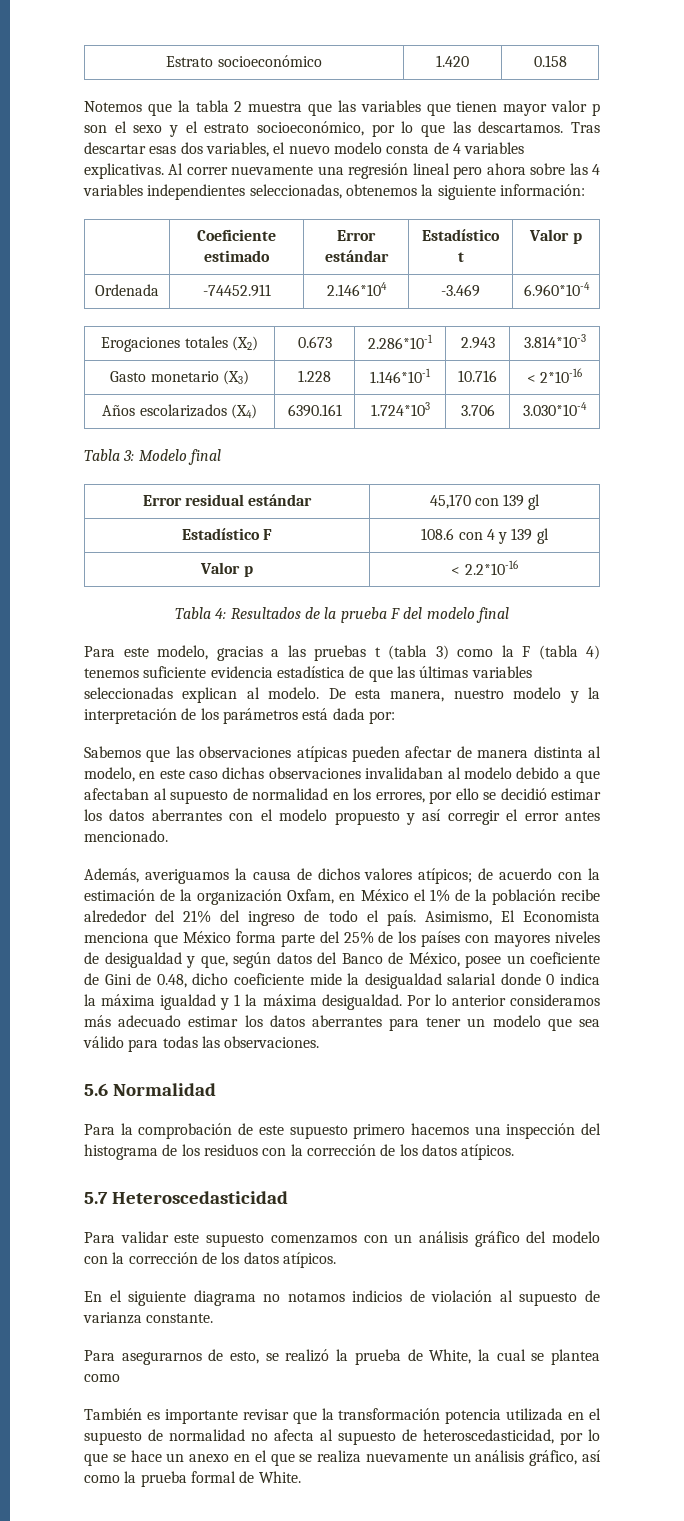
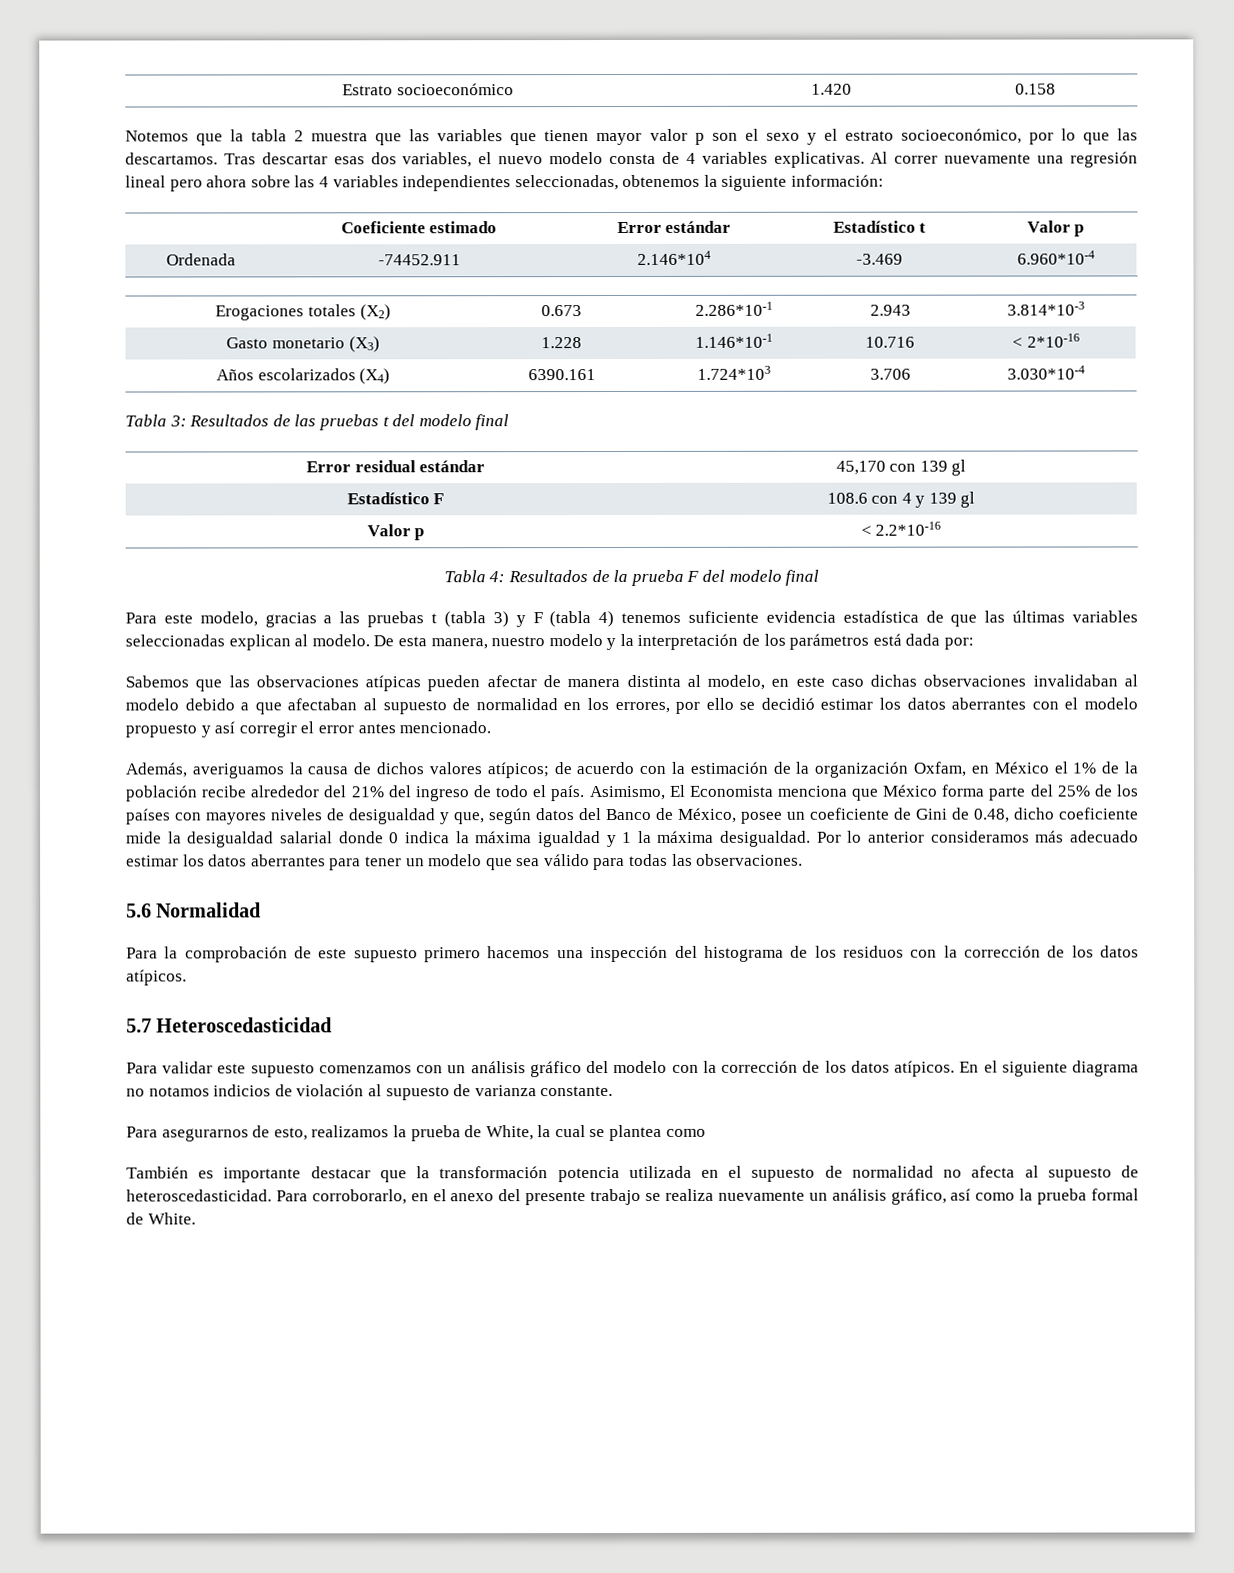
[138,449,187,461] Modelo -> [189,414,472,431] Resultados de las pruebas t del modelo
[457,645,514,657] como la -> [515,615,526,628] y
(336, 1260) // -> (956, 1068) none
[265,1349,330,1362] se realizó -> [311,1125,390,1138] realizamos
[242,1409,289,1420] revisar -> [310,1166,371,1179] destacar
[423,1429,600,1445] [84,1450,295,1466] heteroscedasticidad, por lo que se hace un anexo en el que -> [126,1188,642,1206] heteroscedasticidad. Para corroborarlo, en el anexo del presente trabajo

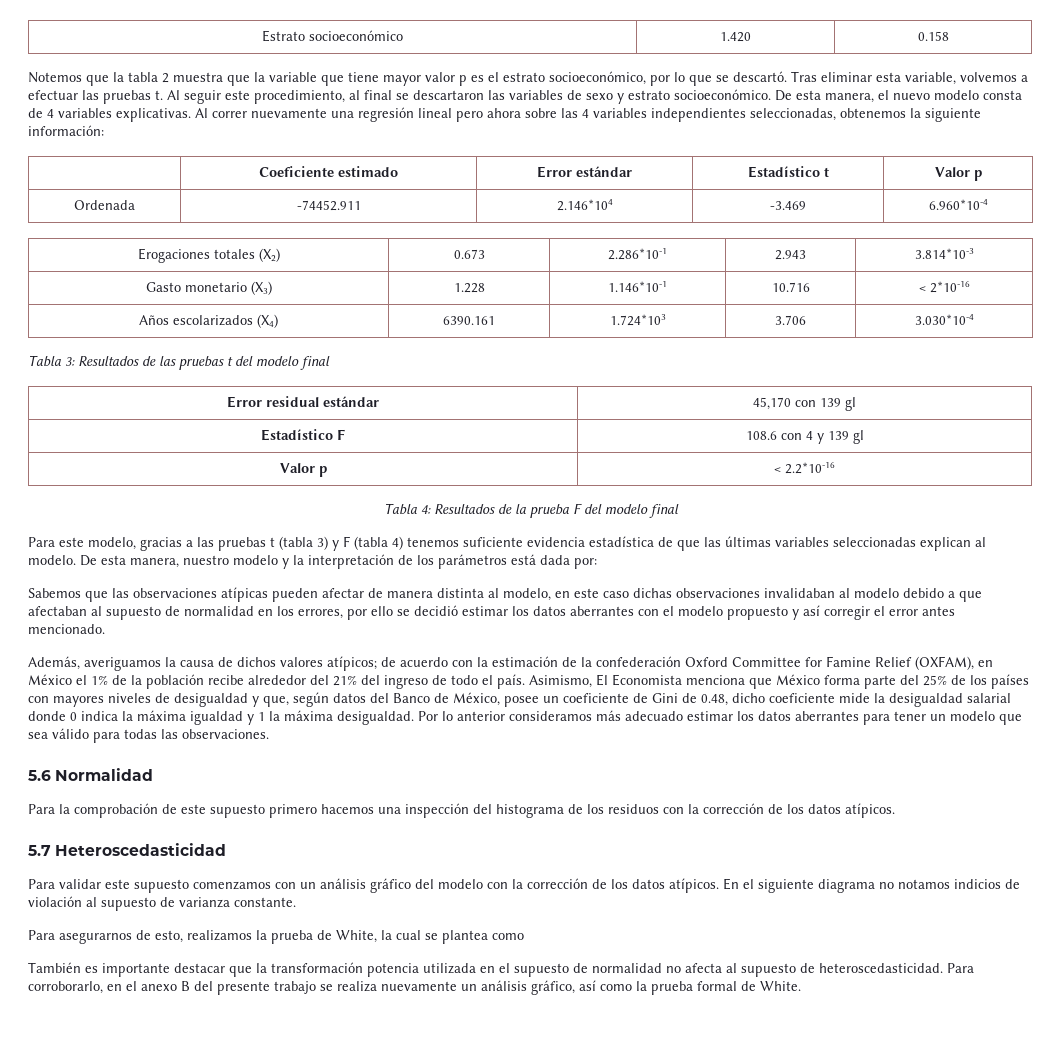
[409,128,817,146] las variables que tienen mayor valor p son el sexo y -> [254,72,484,86] la variable que tiene mayor valor p es
[1116,128,1138,141] [125,152,473,168] las descartamos. Tras descartar esas dos variables, -> [716,71,1028,85] [28,89,874,104] se descartó. Tras eliminar esta variable, volvemos a efectuar las pruebas t. Al seguir este procedimiento, al final se descartaron las variables de sexo y estrato socioeconómico. De esta manera,
[814,761,967,778] organización Oxfam, -> [596,656,974,670] confederación Oxford Committee for Famine Relief (OXFAM),
(495, 1197) none -> [181,981,190,991] B

